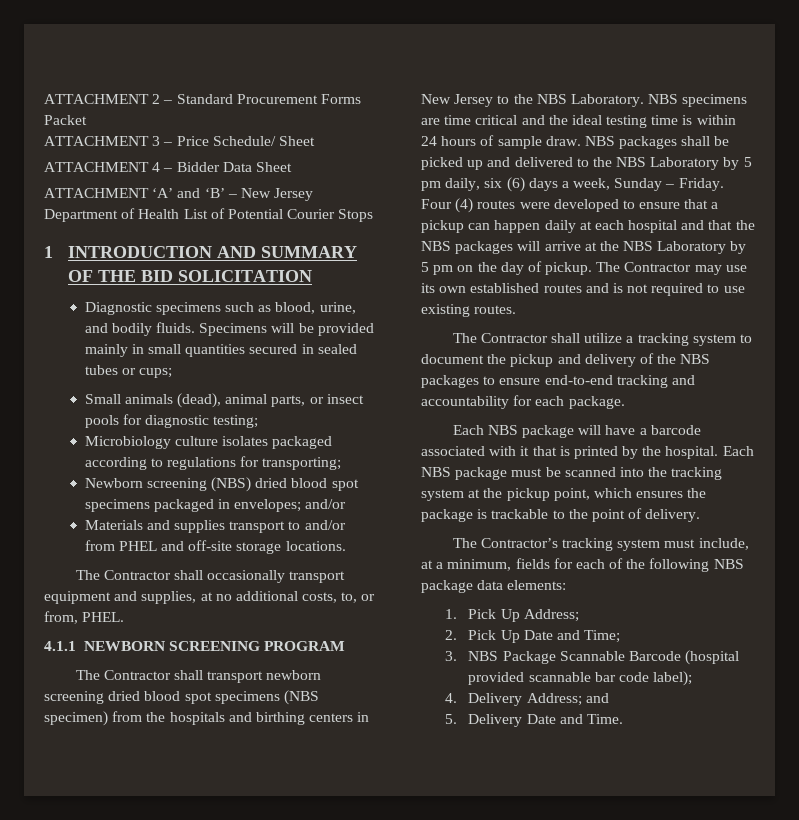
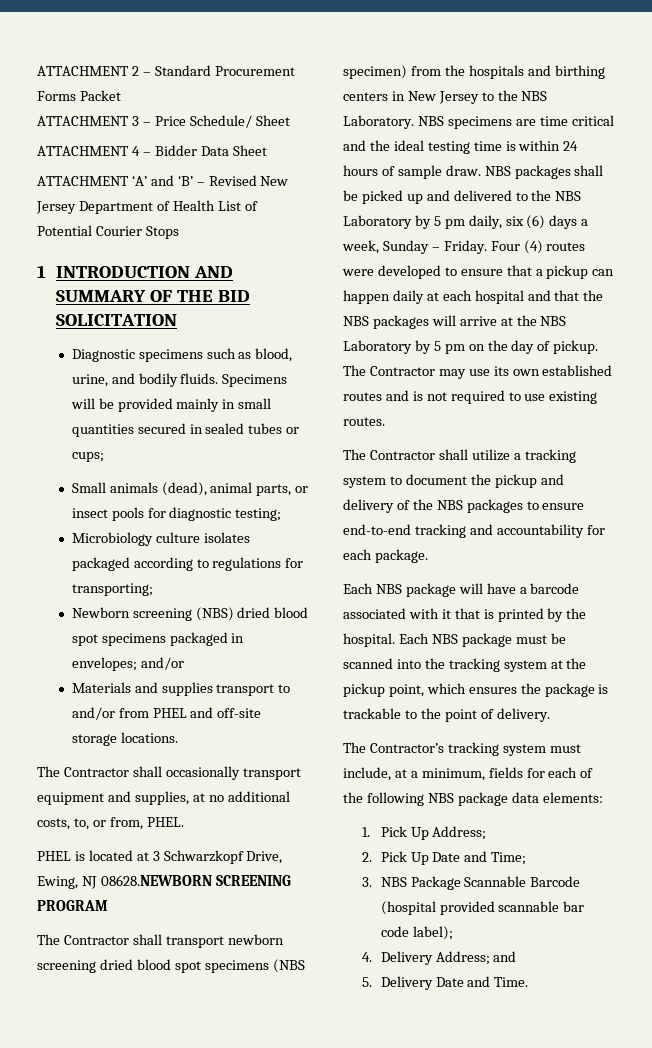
(237, 196) none -> [208,175,257,186] Revised
[44,641,165,651] 4.1.1 NEWBORN -> [37,850,283,864] [37,875,212,889] PHEL is located at 3 Schwarzkopf Drive, Ewing, NJ 08628.NEWBORN

